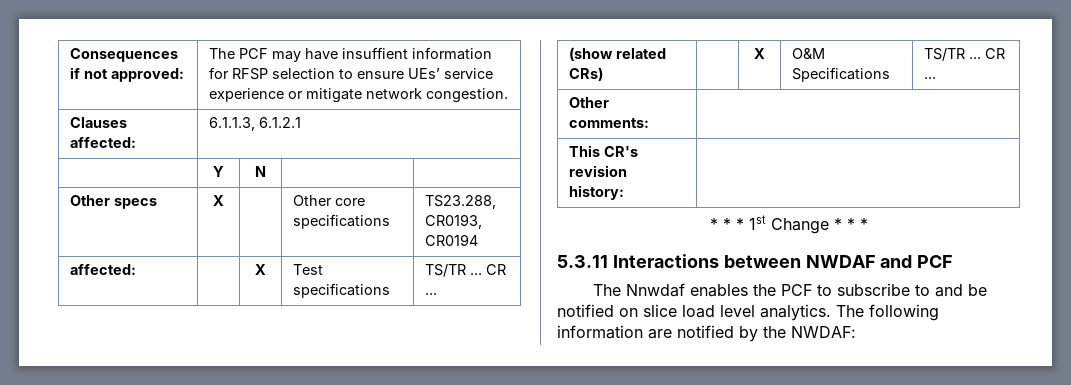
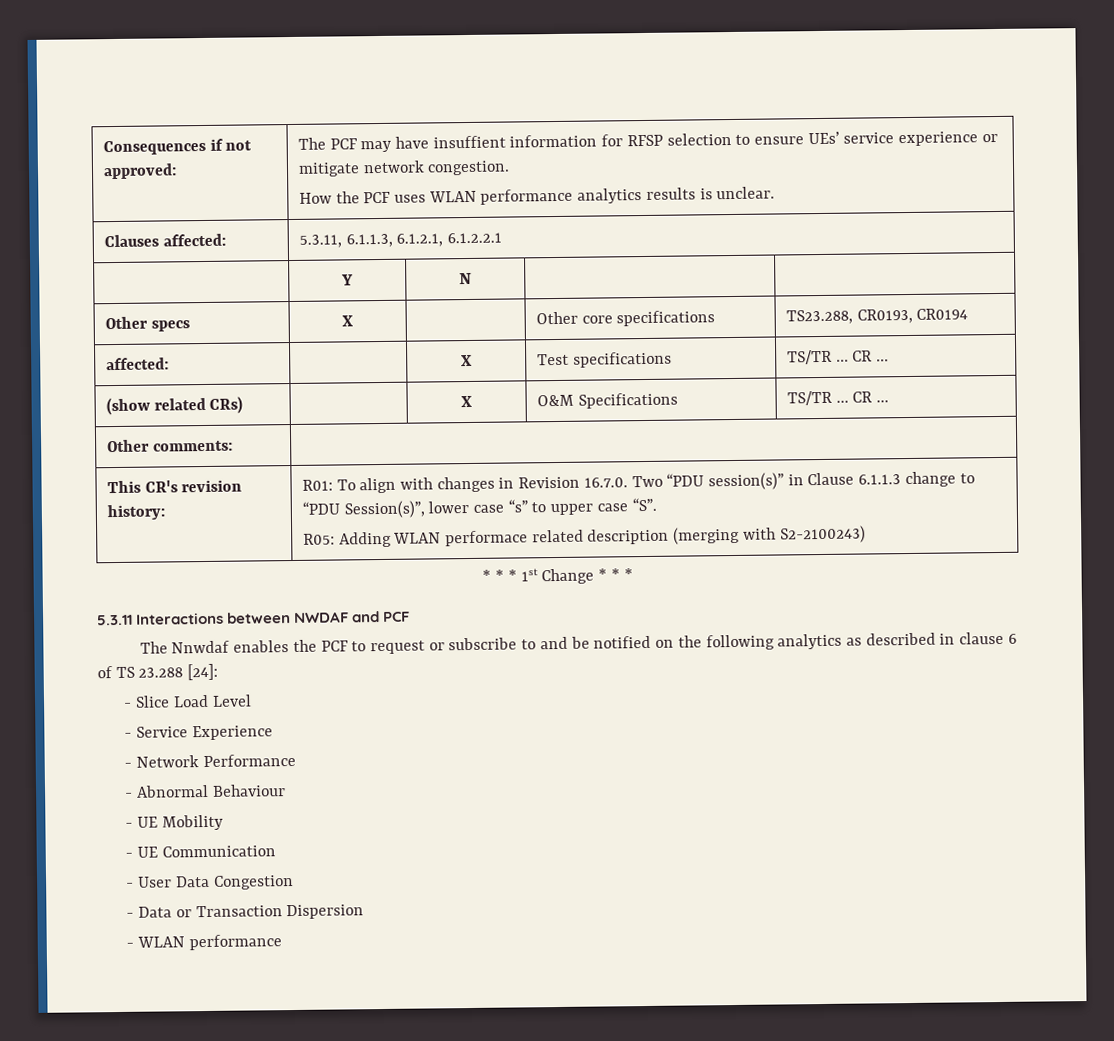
[70,117,128,128] [70,137,137,148] [209,117,302,131] // Clauses affected: | 6.1.1.3, 6.1.2.1 -> [298,186,776,205] [103,233,226,248] [298,232,502,248] // How the PCF uses WLAN performance analytics results is unclear. // Clauses affected: | 5.3.11, 6.1.1.3, 6.1.2.1, 6.1.2.2.1
(625, 192) none -> [301,471,975,494] [301,497,657,519] [302,525,866,548] R01: To align with changes in Revision 16.7.0. Two “PDU session(s)” in Clause 6.1.1.3 change to “PDU Session(s)”, lower case “s” to upper case “S”. // R05: Adding WLAN performace related description (merging with S2-2100243)
(833, 290) none -> [369,640,445,655] request or
[643,304,939,321] [557,325,856,342] slice load level analytics. The following information are notified by the NWDAF: -> [677,631,1017,651] [97,663,219,681] [124,694,252,708] [124,725,273,741] [124,753,296,768] [125,784,286,798] [125,814,224,831] [125,845,276,858] [126,875,294,890] [126,904,365,920] [126,934,282,951] the following analytics as described in clause 6 of TS 23.288 [24]: // - Slice Load Level // - Service Experience // - Network Performance // - Abnormal Behaviour // - UE Mobility // - UE Communication // - User Data Congestion // - Data or Transaction Dispersion // - WLAN performance

